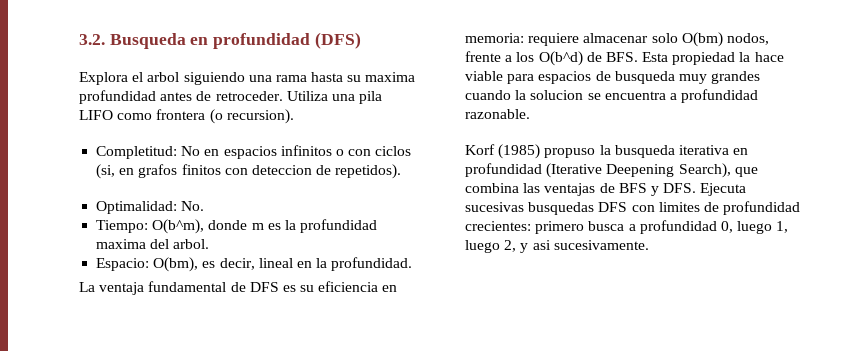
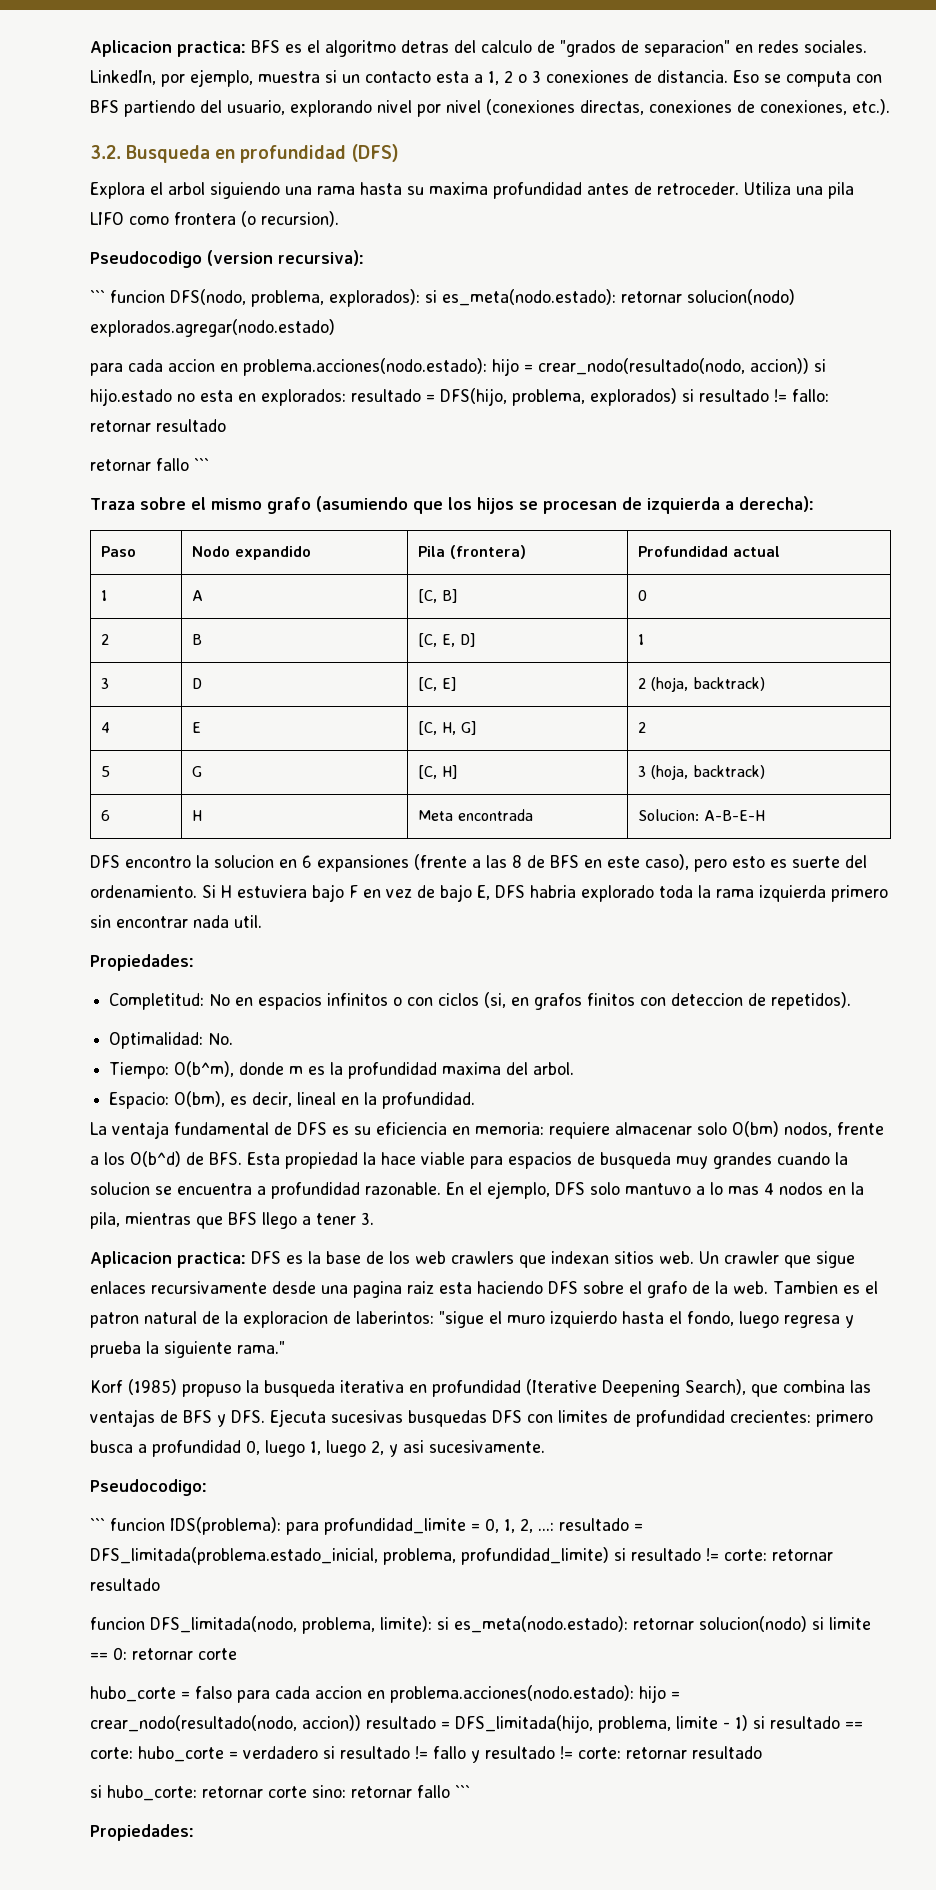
(79, 39) none -> [90,40,867,57] [90,69,882,87] [90,99,890,117] Aplicacion practica: BFS es el algoritmo detras del calculo de "grados de separacion" en redes sociales. LinkedIn, por ejemplo, muestra si un contacto esta a 1, 2 o 3 conexiones de distancia. Eso se computa con BFS partiendo del usuario, explorando nivel por nivel (conexiones directas, conexiones de conexiones, etc.). //
(294, 116) none -> [90,250,364,268] [90,289,795,307] [90,319,335,337] [90,358,826,376] [90,388,829,406] [90,419,226,432] [90,458,209,471] [90,496,814,514] [100,546,136,557] [191,546,311,560] [417,545,526,559] [637,546,780,557] [100,590,107,601] [191,590,203,601] [417,589,458,603] [637,590,647,601] [100,634,109,645] [191,634,202,645] [417,633,476,647] [637,634,644,645] [100,678,109,689] [191,678,202,689] [417,677,457,691] [637,677,765,692] [100,722,110,733] [191,722,201,733] [417,721,477,735] [637,722,646,733] [100,766,110,777] [191,766,202,777] [417,765,458,779] [637,765,765,780] [100,810,110,821] [191,810,202,821] [417,809,533,821] [637,809,765,821] [90,854,867,872] [90,884,888,902] [90,915,262,928] [90,954,194,971] // Pseudocodigo (version recursiva): // ``` funcion DFS(nodo, problema, explorados): si es_meta(nodo.estado): retornar solucion(nodo) explorados.agregar(nodo.estado) // para cada accion en problema.acciones(nodo.estado): hijo = crear_nodo(resultado(nodo, accion)) si hijo.estado no esta en explorados: resultado = DFS(hijo, problema, explorados) si resultado != fallo: retornar resultado // retornar fallo ``` // Traza sobre el mismo grafo (asumiendo que los hijos se procesan de izquierda a derecha): // Paso | Nodo expandido | Pila (frontera) | Profundidad actual // 1 | A | [C, B] | 0 // 2 | B | [C, E, D] | 1 // 3 | D | [C, E] | 2 (hoja, backtrack) // 4 | E | [C, H, G] | 2 // 5 | G | [C, H] | 3 (hoja, backtrack) // 6 | H | Meta encontrada | Solucion: A-B-E-H // DFS encontro la solucion en 6 expansiones (frente a las 8 de BFS en este caso), pero esto es suerte del ordenamiento. Si H estuviera bajo F en vez de bajo E, DFS habria explorado toda la rama izquierda primero sin encontrar nada util. // Propiedades:
(530, 114) none -> [446,1181,864,1199] [90,1212,374,1229] [90,1251,855,1268] [90,1281,878,1298] [90,1311,854,1328] [90,1341,285,1358] En el ejemplo, DFS solo mantuvo a lo mas 4 nodos en la pila, mientras que BFS llego a tener 3. // Aplicacion practica: DFS es la base de los web crawlers que indexan sitios web. Un crawler que sigue enlaces recursivamente desde una pagina raiz esta haciendo DFS sobre el grafo de la web. Tambien es el patron natural de la exploracion de laberintos: "sigue el muro izquierdo hasta el fondo, luego regresa y prueba la siguiente rama."
(649, 245) none -> [90,1479,207,1496] [90,1517,643,1535] [90,1547,833,1565] [90,1578,160,1591] [90,1616,871,1634] [90,1647,237,1660] [90,1685,680,1703] [90,1715,863,1733] [90,1746,762,1763] [90,1785,470,1801] [90,1824,194,1841] // Pseudocodigo: // ``` funcion IDS(problema): para profundidad_limite = 0, 1, 2, ...: resultado = DFS_limitada(problema.estado_inicial, problema, profundidad_limite) si resultado != corte: retornar resultado // funcion DFS_limitada(nodo, problema, limite): si es_meta(nodo.estado): retornar solucion(nodo) si limite == 0: retornar corte // hubo_corte = falso para cada accion en problema.acciones(nodo.estado): hijo = crear_nodo(resultado(nodo, accion)) resultado = DFS_limitada(hijo, problema, limite - 1) si resultado == corte: hubo_corte = verdadero si resultado != fallo y resultado != corte: retornar resultado // si hubo_corte: retornar corte sino: retornar fallo ``` // Propiedades:

